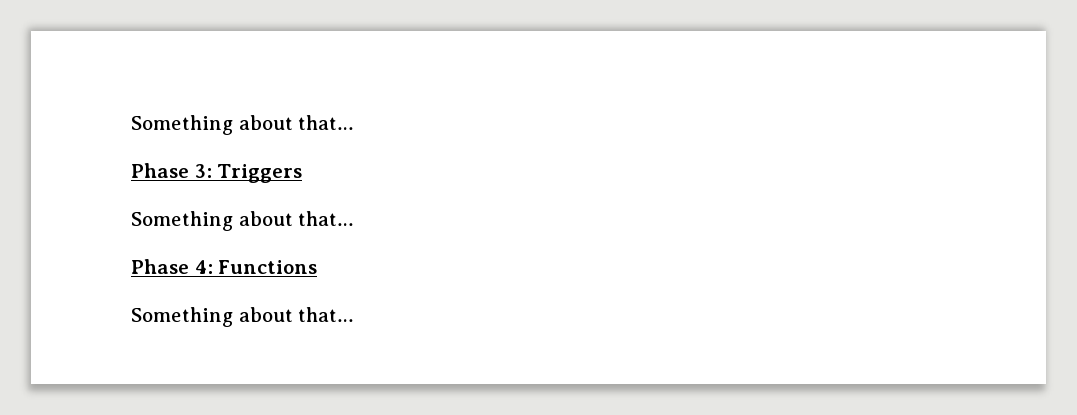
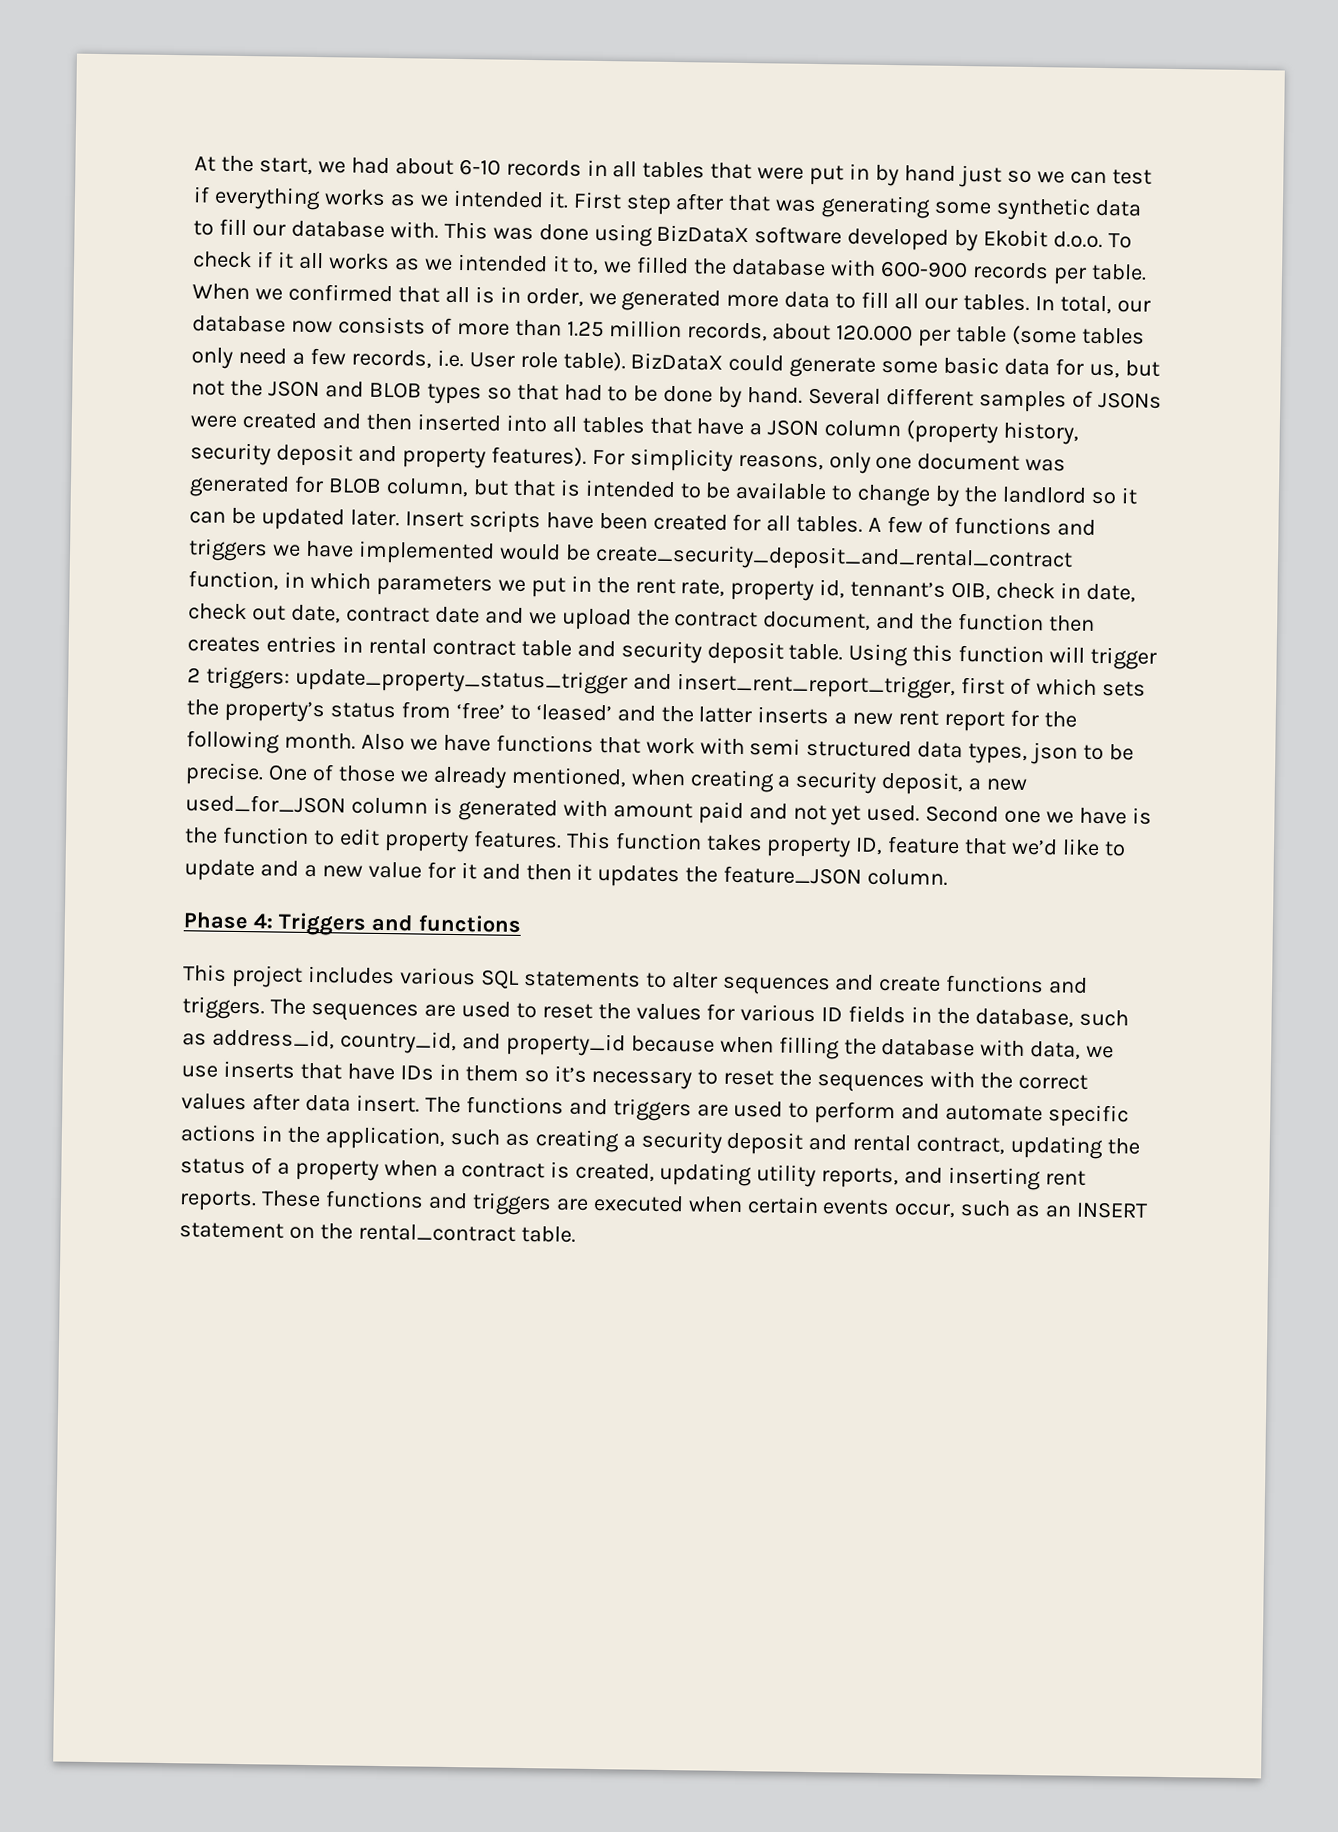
[131,115,355,135] [131,163,303,183] [131,211,355,231] [131,259,318,274] [131,307,355,327] Something about that… // Phase 3: Triggers // Something about that… // Phase 4: Functions // Something about that… -> [194,155,1152,188] [193,186,1143,221] [193,218,1133,252] [193,251,1147,285] [192,283,1151,315] [192,315,1146,347] [191,347,1160,379] [191,379,1162,413] [190,411,1080,445] [190,442,1067,474] [189,475,1138,508] [189,507,1097,536] [188,538,1073,573] [188,570,1137,603] [188,603,1096,632] [187,635,1158,670] [187,666,1146,699] [186,699,1078,732] [186,730,1135,765] [185,762,1028,796] [185,794,1153,826] [184,826,1127,858] [184,859,949,888] [183,911,521,936] [183,964,1089,996] [182,996,1130,1028] [182,1028,1115,1060] [181,1060,1089,1093] [181,1093,1130,1128] [180,1124,1141,1160] [180,1157,1087,1191] [179,1190,1149,1219] [179,1222,576,1243] At the start, we had about 6-10 records in all tables that were put in by hand just so we can test if everything works as we intended it. First step after that was generating some synthetic data to fill our database with. This was done using BizDataX software developed by Ekobit d.o.o. To check if it all works as we intended it to, we filled the database with 600-900 records per table. When we confirmed that all is in order, we generated more data to fill all our tables. In total, our database now consists of more than 1.25 million records, about 120.000 per table (some tables only need a few records, i.e. User role table). BizDataX could generate some basic data for us, but not the JSON and BLOB types so that had to be done by hand. Several different samples of JSONs were created and then inserted into all tables that have a JSON column (property history, security deposit and property features). For simplicity reasons, only one document was generated for BLOB column, but that is intended to be available to change by the landlord so it can be updated later. Insert scripts have been created for all tables. A few of functions and triggers we have implemented would be create_security_deposit_and_rental_contract function, in which parameters we put in the rent rate, property id, tennant’s OIB, check in date, check out date, contract date and we upload the contract document, and the function then creates entries in rental contract table and security deposit table. Using this function will trigger 2 triggers: update_property_status_trigger and insert_rent_report_trigger, first of which sets the property’s status from ‘free’ to ‘leased’ and the latter inserts a new rent report for the following month. Also we have functions that work with semi structured data types, json to be precise. One of those we already mentioned, when creating a security deposit, a new used_for_JSON column is generated with amount paid and not yet used. Second one we have is the function to edit property features. This function takes property ID, feature that we’d like to update and a new value for it and then it updates the feature_JSON column. // Phase 4: Triggers and functions // This project includes various SQL statements to alter sequences and create functions and triggers. The sequences are used to reset the values for various ID fields in the database, such as address_id, country_id, and property_id because when filling the database with data, we use inserts that have IDs in them so it’s necessary to reset the sequences with the correct values after data insert. The functions and triggers are used to perform and automate specific actions in the application, such as creating a security deposit and rental contract, updating the status of a property when a contract is created, updating utility reports, and inserting rent reports. These functions and triggers are executed when certain events occur, such as an INSERT statement on the rental_contract table.

